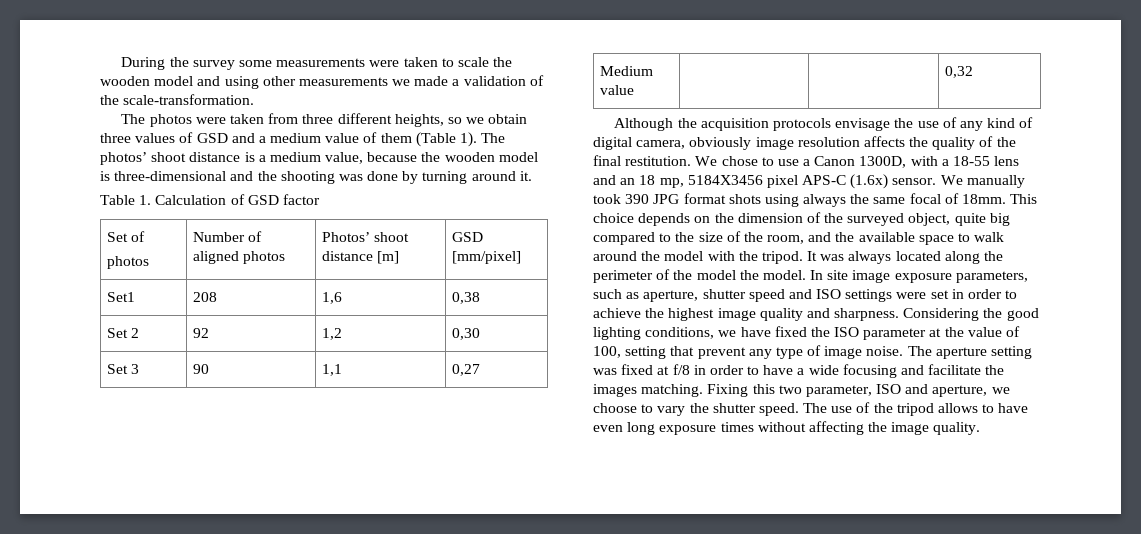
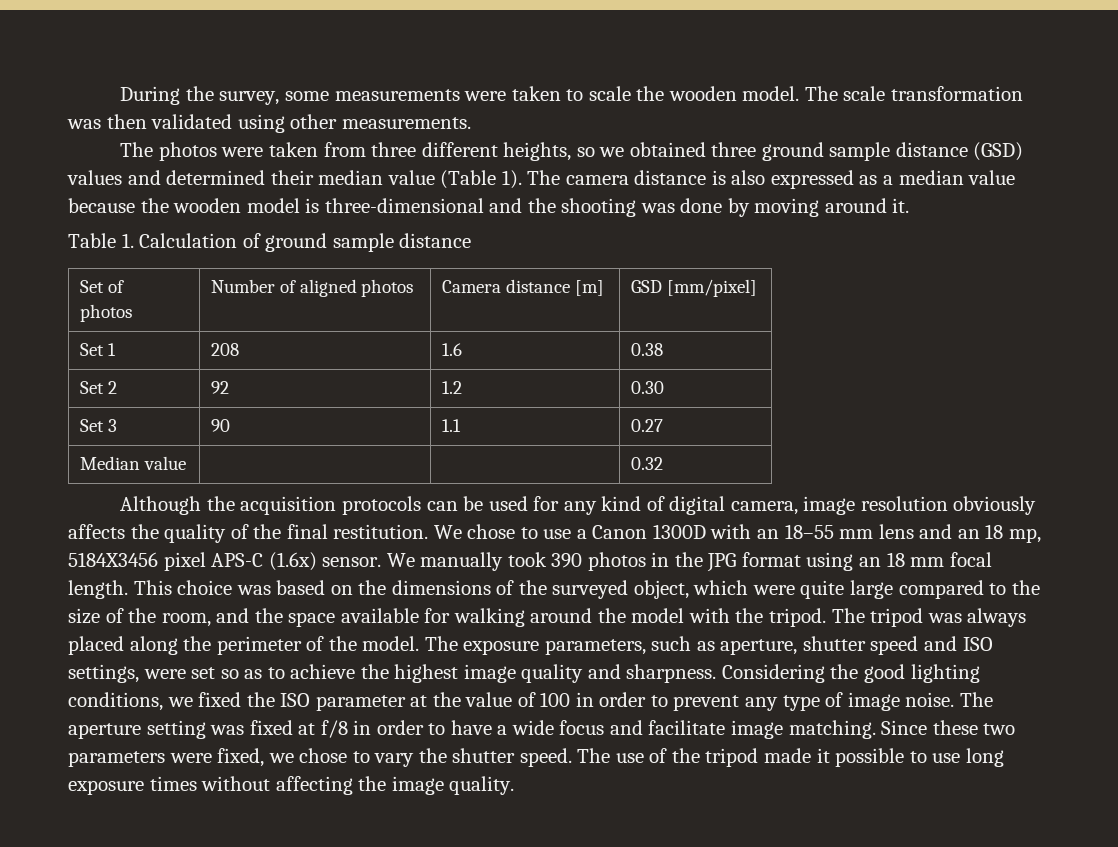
[192,60,235,70] survey -> [219,91,280,105] survey,
[154,75,544,89] [100,94,255,105] model and using other measurements we made a validation of the scale-transformation. -> [742,86,1023,101] [67,114,471,133] model. The scale transformation was then validated using other measurements.
[488,114,528,124] [100,132,506,147] [100,152,364,165] obtain three values of GSD and a medium value of them (Table 1). The photos’ shoot distance is a medium value, -> [629,142,1024,161] [67,170,1016,189] obtained three ground sample distance (GSD) values and determined their median value (Table 1). The camera distance is also expressed as a median value
[422,171,468,184] turning -> [754,198,820,217] moving
[247,194,320,205] GSD factor -> [265,233,472,252] ground sample distance
[321,232,409,242] Photos’ shoot -> [441,280,501,293] Camera
[106,292,135,302] Set1 -> [79,343,116,356] Set 1
[321,292,342,304] [451,292,480,304] 1,6 | 0,38 -> [441,343,462,356] [630,343,663,356] 1.6 | 0.38
[321,328,342,340] [451,328,480,340] 1,2 | 0,30 -> [441,381,462,394] [630,381,664,394] 1.2 | 0.30
[321,364,342,376] [451,364,480,376] [599,66,653,76] 1,1 | 0,27 // Medium -> [441,419,461,432] [630,419,663,432] [79,456,140,470] 1.1 | 0.27 // Median
[944,66,973,78] 0,32 -> [630,457,663,470] 0.32
[835,117,957,131] envisage the use of -> [426,496,560,511] can be used for
[689,137,752,150] obviously -> (798, 508) none
(860, 142) none -> [953,496,1037,515] obviously
[859,156,991,168] 1300D, with a 18-55 -> [652,524,874,539] 1300D with an 18–55 mm
[653,193,1038,207] [593,213,691,226] JPG format shots using always the same focal of 18mm. This choice depends -> [587,552,992,572] [68,580,326,599] photos in the JPG format using an 18 mm focal length. This choice was based
[737,213,803,223] dimension -> [391,580,491,595] dimensions
[954,213,1010,226] quite big -> [693,580,894,599] which were quite large
[858,232,1005,245] available space to walk -> [288,608,525,627] space available for walking
[807,251,818,261] It -> [831,608,924,627] The tripod
[895,251,941,261] located -> [68,636,124,655] placed
[696,270,891,283] model the model. In site image -> [362,636,458,651] model. The
[845,289,893,302] settings -> [68,664,139,683] settings,
[951,289,1003,299] in order -> [220,669,263,679] so as
[740,327,771,337] have -> (193, 702) none
[593,346,695,359] 100, setting that -> [540,692,668,707] 100 in order to
[842,364,897,378] focusing -> [559,720,605,735] focus
[985,365,1005,375] [593,384,1010,397] [593,403,637,413] the images matching. Fixing this two parameter, ISO and aperture, we choose -> [731,720,1016,739] [68,748,348,767] image matching. Since these two parameters were fixed, we chose
[938,403,1029,413] [593,425,623,432] allows to have even -> [764,748,961,767] made it possible to use

